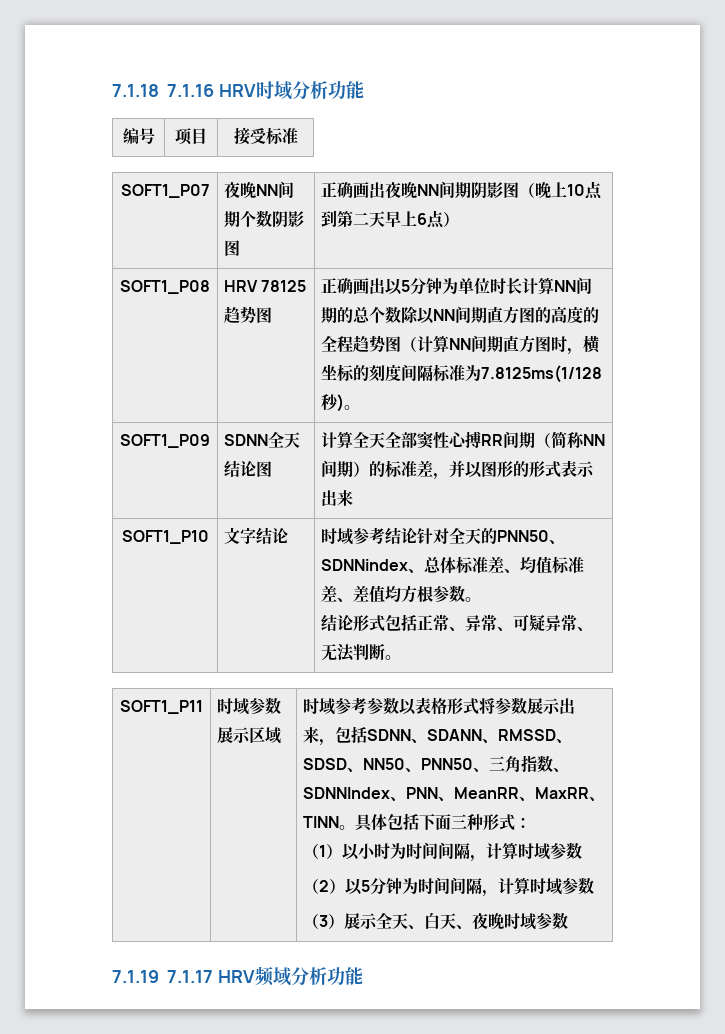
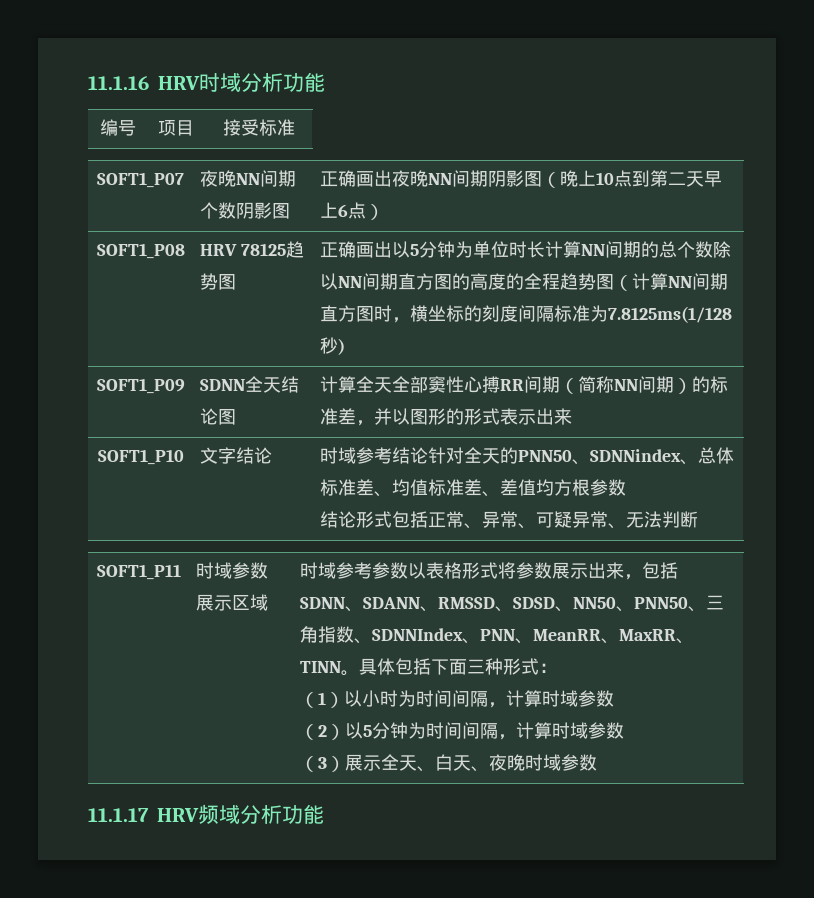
[112,84,214,97] 7.1.18 7.1.16 -> [88,76,149,90] 11.1.16
[344,405,361,410] 。 -> (345, 346) none
[465,597,482,602] 。 -> (626, 487) none
[385,655,402,660] 。 -> (698, 519) none
[112,970,213,983] 7.1.19 7.1.17 -> [88,808,149,822] 11.1.17

